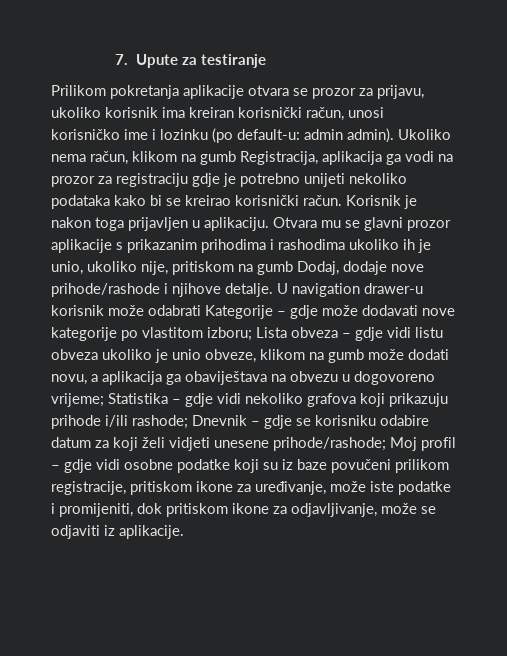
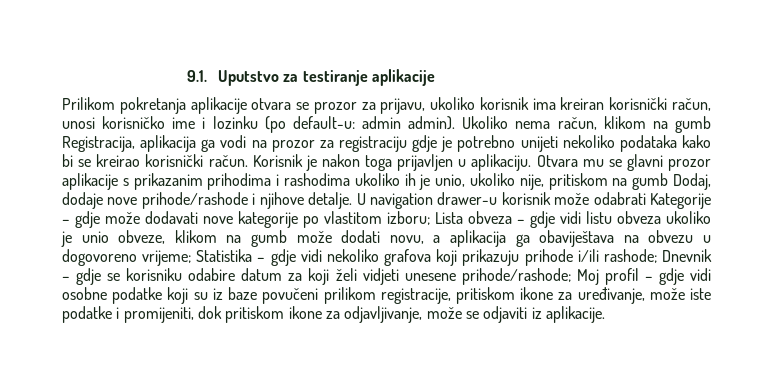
[115,54,178,68] 7. Upute -> [186,70,280,86] 9.1. Uputstvo
(266, 61) none -> [372,69,436,86] aplikacije

